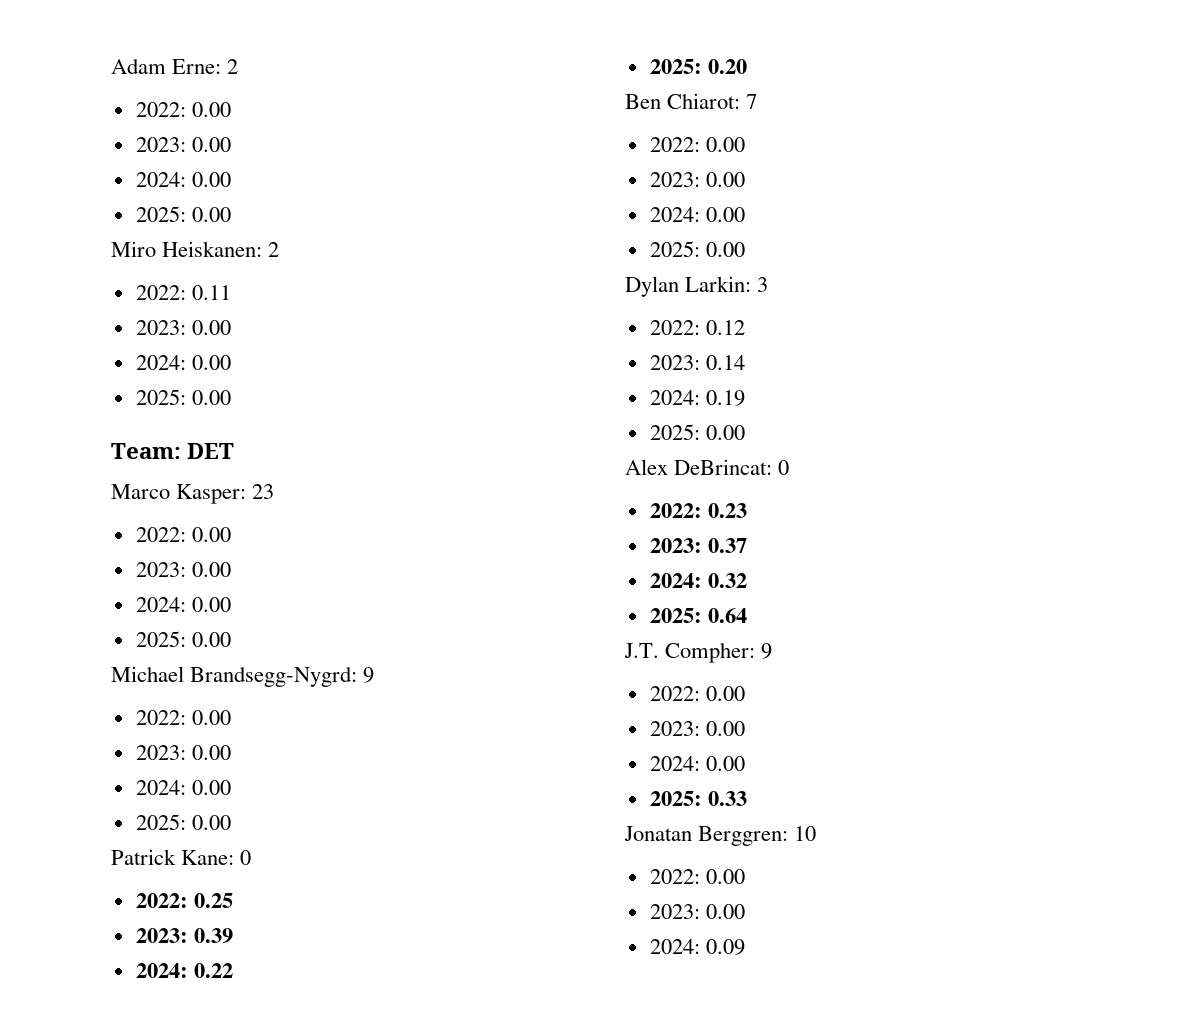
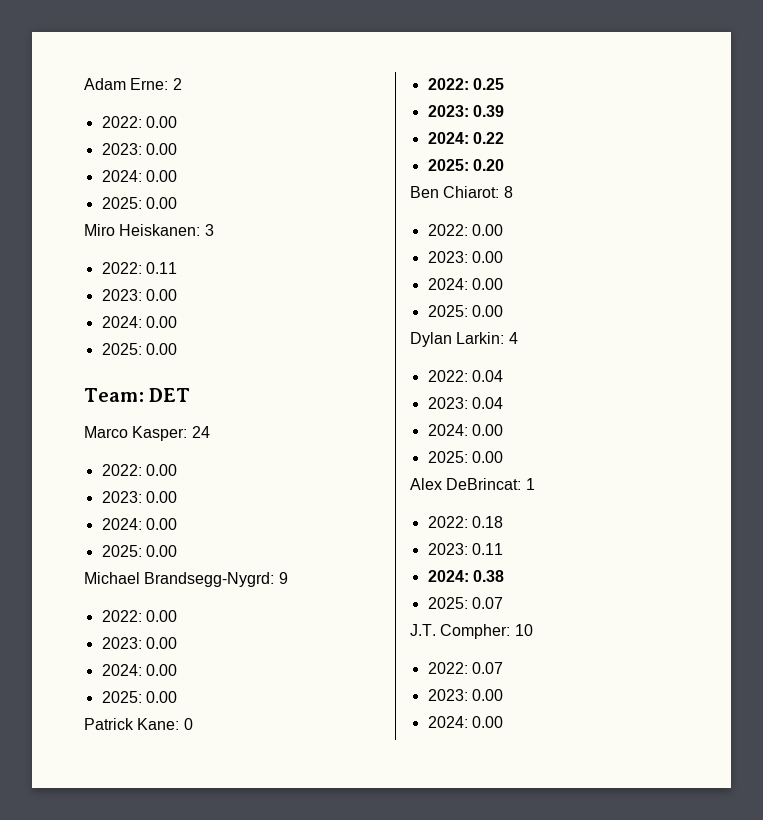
[268,242,280,257] 2 -> [204,224,214,236] 3
[252,484,275,499] 23 -> [191,426,210,438] 24
[746,94,758,109] 7 -> [503,186,513,198] 8
[757,277,769,292] [649,320,745,335] [649,355,745,370] [649,390,745,406] 3 // 2022: 0.12 // 2023: 0.14 // 2024: 0.19 -> [508,332,518,344] [427,370,503,382] [427,397,503,409] [427,424,503,436] 4 // 2022: 0.04 // 2023: 0.04 // 2024: 0.00
[778,460,790,475] [649,503,747,518] [649,538,747,553] [649,573,747,588] [649,608,747,623] 0 // 2022: 0.23 // 2023: 0.37 // 2024: 0.32 // 2025: 0.64 -> [525,478,535,490] [427,516,503,528] [427,543,503,555] [427,570,504,582] [427,597,503,609] 1 // 2022: 0.18 // 2023: 0.11 // 2024: 0.38 // 2025: 0.07
[761,643,773,659] [649,686,745,701] [649,721,745,736] [649,756,745,771] [649,791,747,806] [624,826,817,846] [649,869,745,884] [649,904,745,919] [649,939,745,955] 9 // 2022: 0.00 // 2023: 0.00 // 2024: 0.00 // 2025: 0.33 // Jonatan Berggren: 10 // 2022: 0.00 // 2023: 0.00 // 2024: 0.09 -> [514,624,533,636] [427,662,503,674] [427,689,503,701] [427,716,503,728] 10 // 2022: 0.07 // 2023: 0.00 // 2024: 0.00

